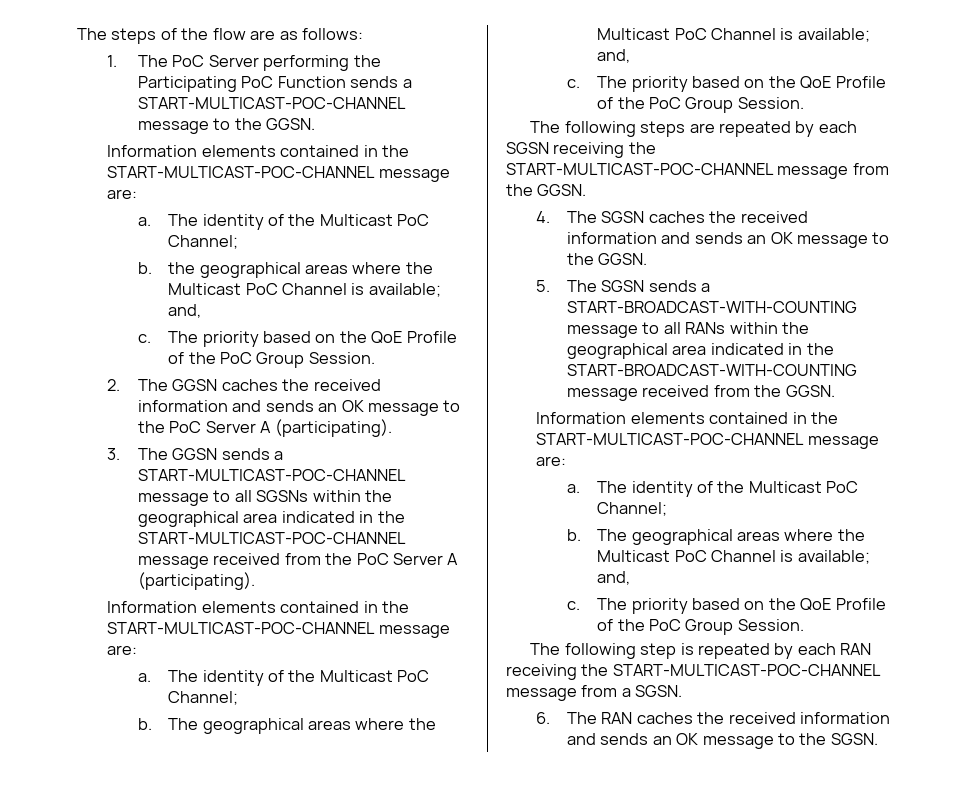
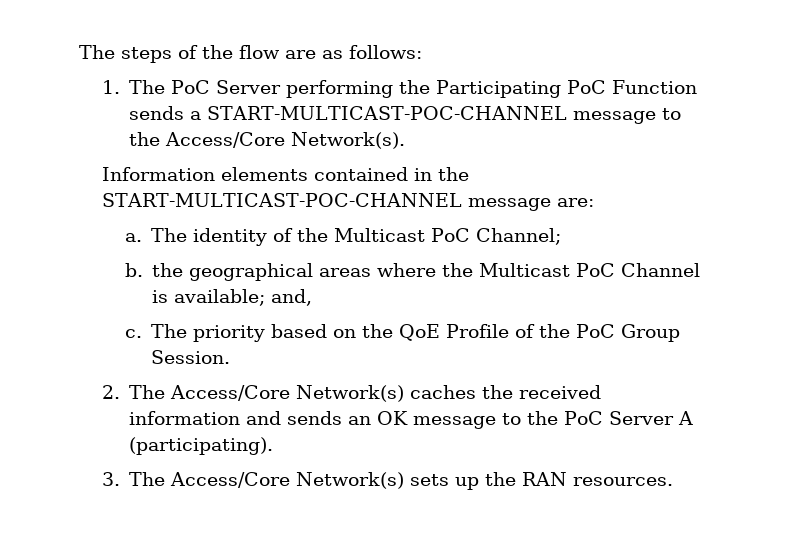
[266,118,316,130] GGSN. -> [165,132,406,149] Access/Core Network(s).
[172,379,218,391] GGSN -> [170,385,405,402] Access/Core Network(s)
[172,448,284,460] [137,469,406,481] [137,490,392,506] [137,511,405,527] [137,532,406,544] [137,553,459,569] [137,572,255,590] [107,601,410,613] [107,622,450,638] [107,645,138,655] [137,670,430,686] [168,691,239,705] [137,718,436,734] [597,28,870,42] [597,49,631,63] [566,76,886,92] [597,97,804,113] [530,121,857,137] [506,142,656,158] [506,163,889,179] [506,184,587,196] [536,211,808,223] [566,232,890,248] [566,253,648,265] [536,280,711,292] [566,301,857,313] [566,322,809,338] [566,343,834,359] [566,364,857,376] [566,385,835,401] [536,412,839,424] [536,433,879,449] [536,456,567,466] [566,481,859,497] [597,502,668,516] [566,529,865,545] [597,550,870,564] [597,571,631,585] [566,598,886,614] [597,619,804,635] [530,643,872,659] [506,664,881,680] [506,685,683,701] [536,712,890,724] [566,733,878,749] GGSN sends a START-MULTICAST-POC-CHANNEL message to all SGSNs within the geographical area indicated in the START-MULTICAST-POC-CHANNEL message received from the PoC Server A (participating). // Information elements contained in the START-MULTICAST-POC-CHANNEL message are: // a. The identity of the Multicast PoC Channel; // b. The geographical areas where the Multicast PoC Channel is available; and, // c. The priority based on the QoE Profile of the PoC Group Session. // The following steps are repeated by each SGSN receiving the START-MULTICAST-POC-CHANNEL message from the GGSN. // 4. The SGSN caches the received information and sends an OK message to the GGSN. // 5. The SGSN sends a START-BROADCAST-WITH-COUNTING message to all RANs within the geographical area indicated in the START-BROADCAST-WITH-COUNTING message received from the GGSN. // Information elements contained in the START-MULTICAST-POC-CHANNEL message are: // a. The identity of the Multicast PoC Channel; // b. The geographical areas where the Multicast PoC Channel is available; and, // c. The priority based on the QoE Profile of the PoC Group Session. // The following step is repeated by each RAN receiving the START-MULTICAST-POC-CHANNEL message from a SGSN. // 6. The RAN caches the received information and sends an OK message to the SGSN. -> [170,472,674,490] Access/Core Network(s) sets up the RAN resources.

